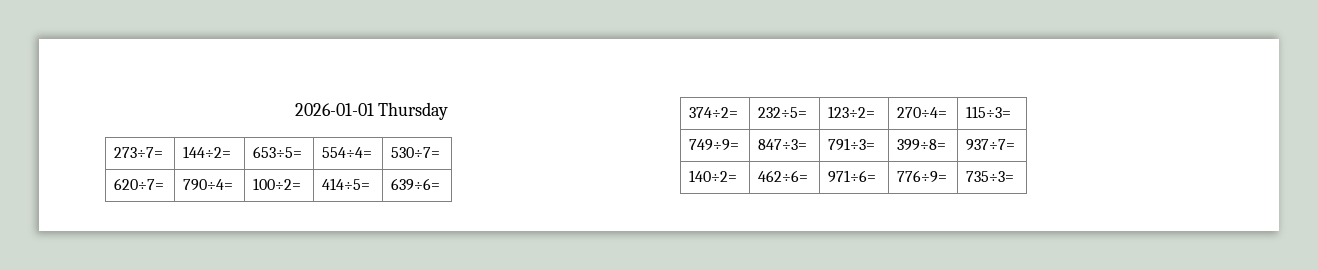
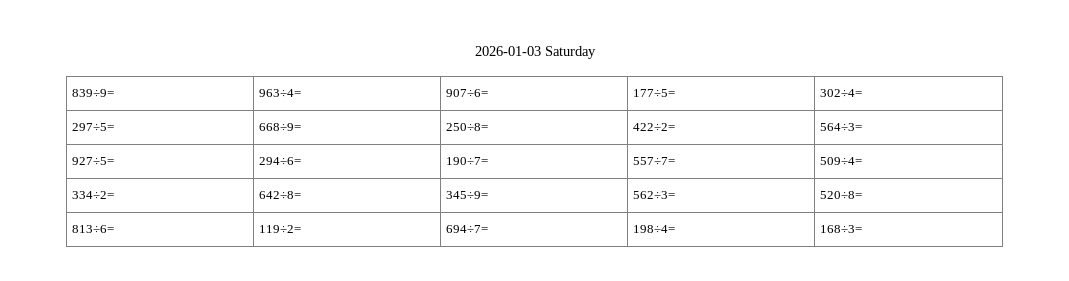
[294,102,449,120] [114,147,164,158] [183,146,232,158] [253,146,303,158] [322,147,373,158] [391,147,441,158] [114,178,165,190] [183,179,234,191] [253,178,302,190] [322,178,371,190] [391,178,441,191] [689,107,739,118] [758,107,808,118] [828,106,876,118] [897,107,948,118] [966,106,1012,118] [689,139,740,151] [758,139,808,150] [828,138,876,151] [897,139,947,151] [966,139,1016,151] [689,170,738,182] [758,170,809,182] [828,170,877,183] [897,170,948,183] [966,171,1015,182] 2026-01-01 Thursday // 273÷7= | 144÷2= | 653÷5= | 554÷4= | 530÷7= // 620÷7= | 790÷4= | 100÷2= | 414÷5= | 639÷6= // 374÷2= | 232÷5= | 123÷2= | 270÷4= | 115÷3= // 749÷9= | 847÷3= | 791÷3= | 399÷8= | 937÷7= // 140÷2= | 462÷6= | 971÷6= | 776÷9= | 735÷3= -> [474,46,596,59] [72,89,115,97] [259,89,302,97] [446,89,489,97] [633,89,676,97] [820,89,863,97] [72,123,115,131] [259,123,302,131] [446,123,489,131] [633,123,676,131] [820,123,863,131] [72,157,115,165] [259,157,302,165] [446,157,489,165] [633,157,676,165] [820,157,863,165] [72,191,115,199] [259,191,302,199] [446,191,489,199] [633,191,676,199] [820,191,863,199] [72,225,115,233] [259,225,302,233] [446,225,489,233] [633,225,676,233] [820,225,863,233] 2026-01-03 Saturday // 839÷9= | 963÷4= | 907÷6= | 177÷5= | 302÷4= // 297÷5= | 668÷9= | 250÷8= | 422÷2= | 564÷3= // 927÷5= | 294÷6= | 190÷7= | 557÷7= | 509÷4= // 334÷2= | 642÷8= | 345÷9= | 562÷3= | 520÷8= // 813÷6= | 119÷2= | 694÷7= | 198÷4= | 168÷3=

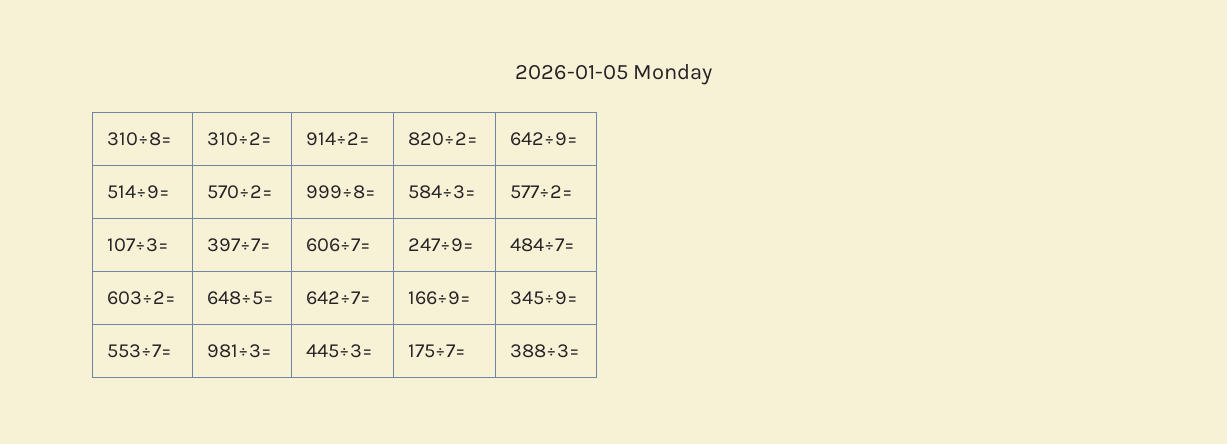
[474,46,596,59] [72,89,115,97] [259,89,302,97] [446,89,489,97] [633,89,676,97] [820,89,863,97] [72,123,115,131] [259,123,302,131] [446,123,489,131] [633,123,676,131] [820,123,863,131] [72,157,115,165] [259,157,302,165] [446,157,489,165] [633,157,676,165] [820,157,863,165] [72,191,115,199] [259,191,302,199] [446,191,489,199] [633,191,676,199] [820,191,863,199] [72,225,115,233] [259,225,302,233] [446,225,489,233] [633,225,676,233] [820,225,863,233] 2026-01-03 Saturday // 839÷9= | 963÷4= | 907÷6= | 177÷5= | 302÷4= // 297÷5= | 668÷9= | 250÷8= | 422÷2= | 564÷3= // 927÷5= | 294÷6= | 190÷7= | 557÷7= | 509÷4= // 334÷2= | 642÷8= | 345÷9= | 562÷3= | 520÷8= // 813÷6= | 119÷2= | 694÷7= | 198÷4= | 168÷3= -> [514,64,713,85] [107,132,173,146] [207,132,273,146] [306,132,371,146] [408,132,479,146] [510,132,579,146] [107,185,171,199] [207,185,274,199] [306,185,377,199] [408,185,477,199] [510,185,574,199] [107,238,170,252] [207,238,272,252] [306,238,372,252] [408,238,475,252] [510,238,576,252] [107,291,177,305] [207,291,275,305] [306,291,372,305] [408,291,472,305] [510,291,579,305] [107,344,173,358] [207,344,273,358] [306,344,374,358] [408,344,467,358] [510,344,581,358] 2026-01-05 Monday // 310÷8= | 310÷2= | 914÷2= | 820÷2= | 642÷9= // 514÷9= | 570÷2= | 999÷8= | 584÷3= | 577÷2= // 107÷3= | 397÷7= | 606÷7= | 247÷9= | 484÷7= // 603÷2= | 648÷5= | 642÷7= | 166÷9= | 345÷9= // 553÷7= | 981÷3= | 445÷3= | 175÷7= | 388÷3=

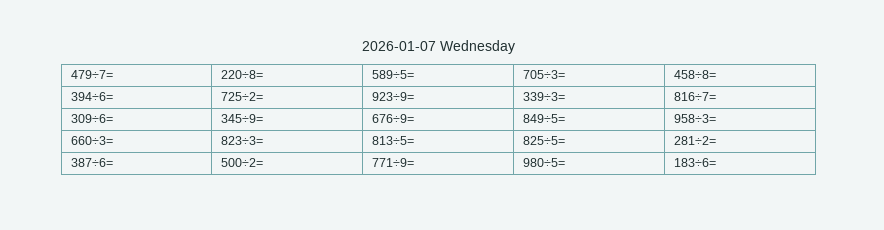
[514,64,713,85] [107,132,173,146] [207,132,273,146] [306,132,371,146] [408,132,479,146] [510,132,579,146] [107,185,171,199] [207,185,274,199] [306,185,377,199] [408,185,477,199] [510,185,574,199] [107,238,170,252] [207,238,272,252] [306,238,372,252] [408,238,475,252] [510,238,576,252] [107,291,177,305] [207,291,275,305] [306,291,372,305] [408,291,472,305] [510,291,579,305] [107,344,173,358] [207,344,273,358] [306,344,374,358] [408,344,467,358] [510,344,581,358] 2026-01-05 Monday // 310÷8= | 310÷2= | 914÷2= | 820÷2= | 642÷9= // 514÷9= | 570÷2= | 999÷8= | 584÷3= | 577÷2= // 107÷3= | 397÷7= | 606÷7= | 247÷9= | 484÷7= // 603÷2= | 648÷5= | 642÷7= | 166÷9= | 345÷9= // 553÷7= | 981÷3= | 445÷3= | 175÷7= | 388÷3= -> [362,40,515,54] [70,70,113,79] [220,70,263,79] [371,70,414,79] [522,70,565,79] [673,70,716,79] [70,92,113,101] [220,92,263,101] [371,92,414,101] [522,92,565,101] [673,92,716,101] [70,114,113,123] [220,114,263,123] [371,114,414,123] [522,114,565,123] [673,114,716,123] [70,136,113,145] [220,136,263,145] [371,136,414,145] [522,136,565,145] [673,136,716,145] [70,158,113,167] [220,158,263,167] [371,158,414,167] [522,158,565,167] [673,158,716,167] 2026-01-07 Wednesday // 479÷7= | 220÷8= | 589÷5= | 705÷3= | 458÷8= // 394÷6= | 725÷2= | 923÷9= | 339÷3= | 816÷7= // 309÷6= | 345÷9= | 676÷9= | 849÷5= | 958÷3= // 660÷3= | 823÷3= | 813÷5= | 825÷5= | 281÷2= // 387÷6= | 500÷2= | 771÷9= | 980÷5= | 183÷6=

